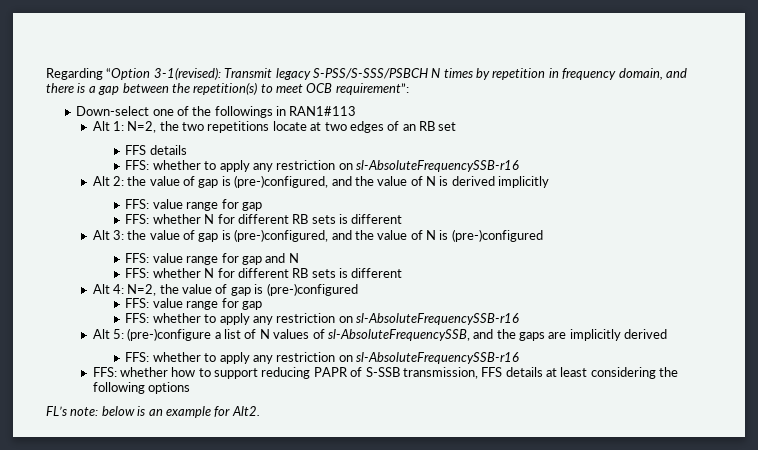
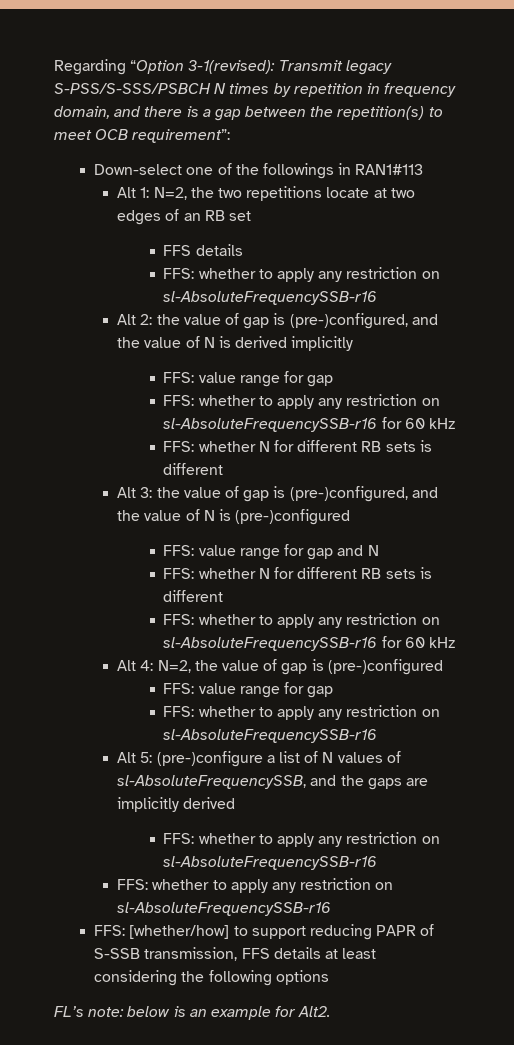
(262, 206) none -> [163,394,440,409] [163,417,456,432] // FFS: whether to apply any restriction on sl-AbsoluteFrequencySSB-r16 for 60 kHz
(403, 273) none -> [163,613,440,628] [163,636,456,651] // FFS: whether to apply any restriction on sl-AbsoluteFrequencySSB-r16 for 60 kHz
[171,367,196,377] how -> [212,878,394,893] [117,902,332,916] [94,925,230,939] to apply any restriction on sl-AbsoluteFrequencySSB-r16 // FFS: [whether/how]

